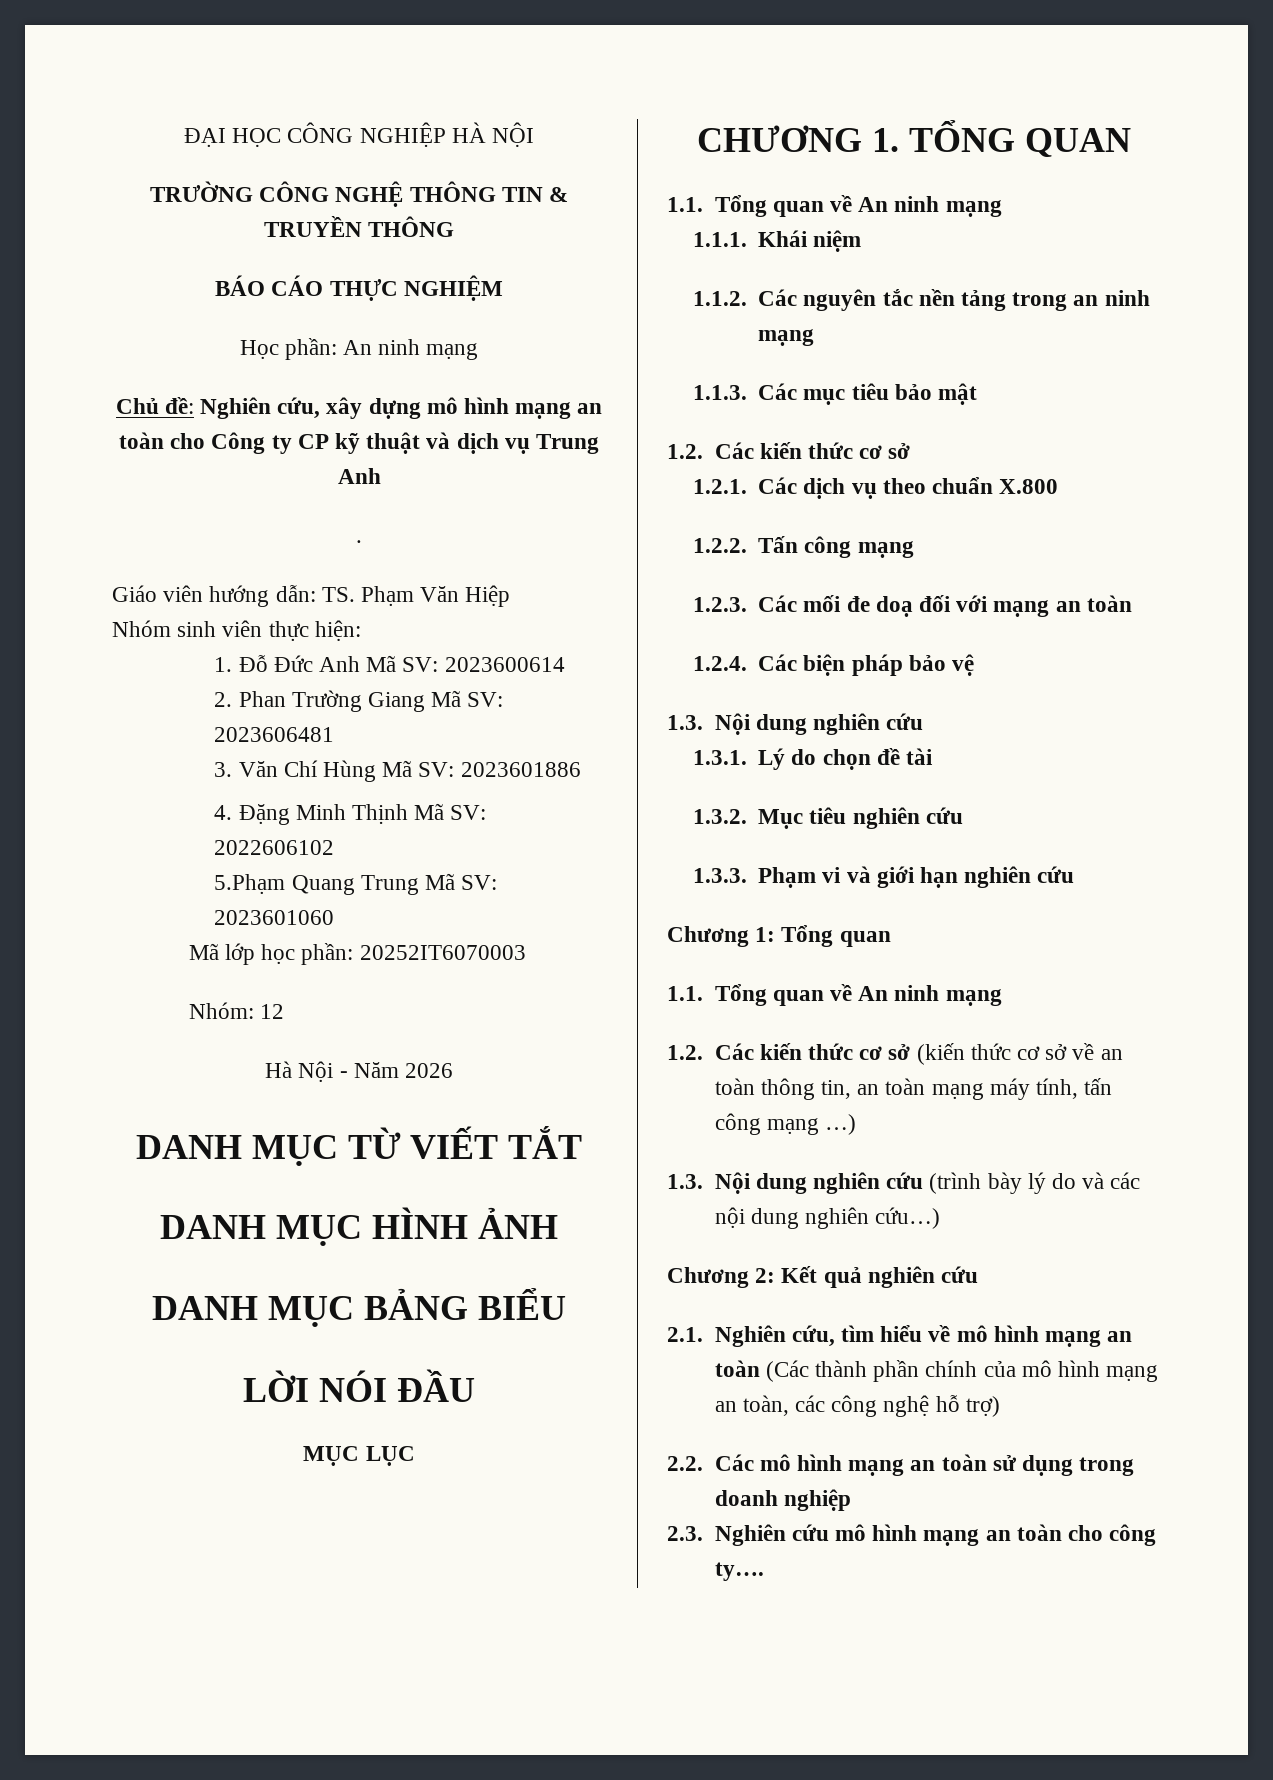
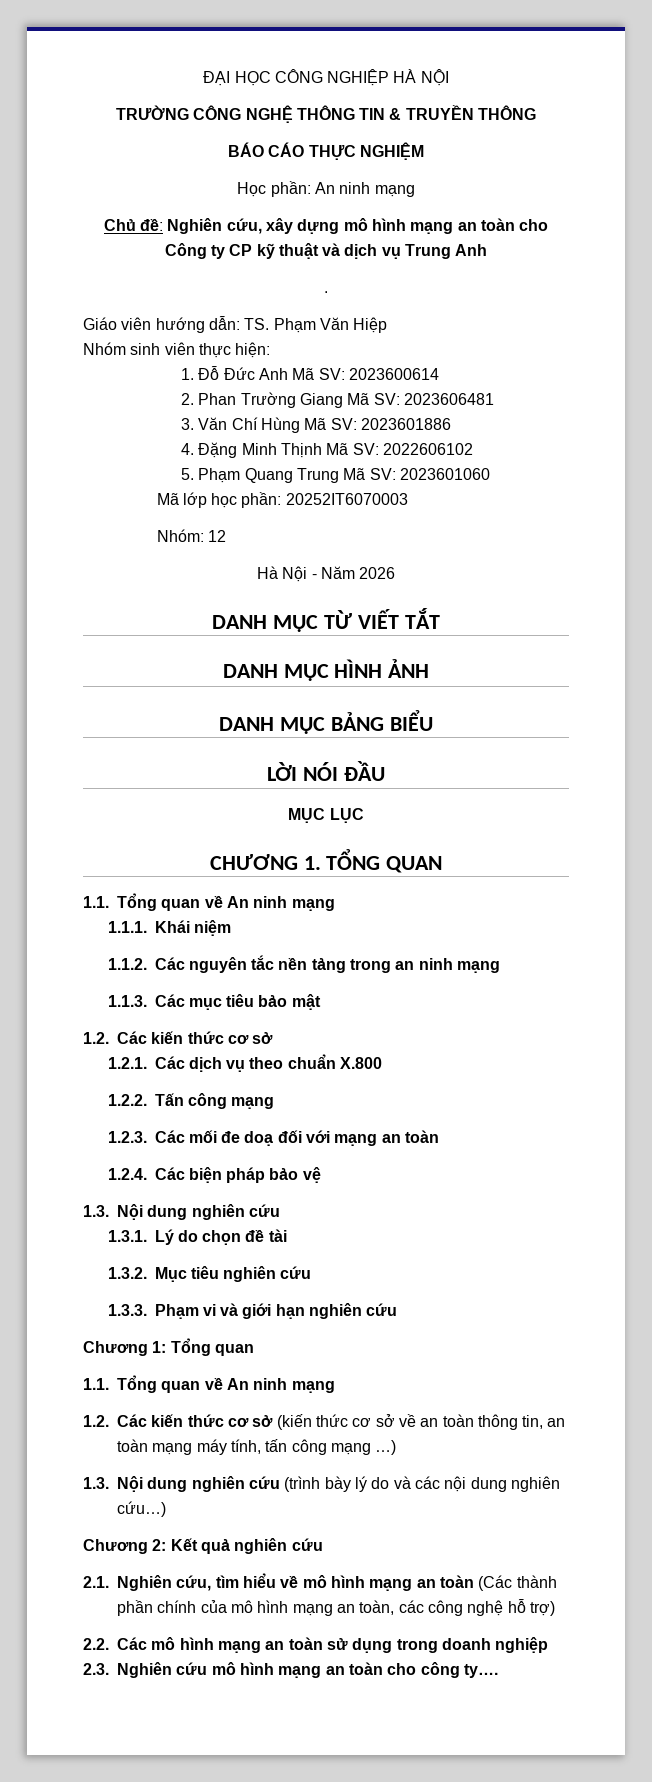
[214,874,286,894] 5.Phạm -> [181,468,241,483] 5. Phạm

